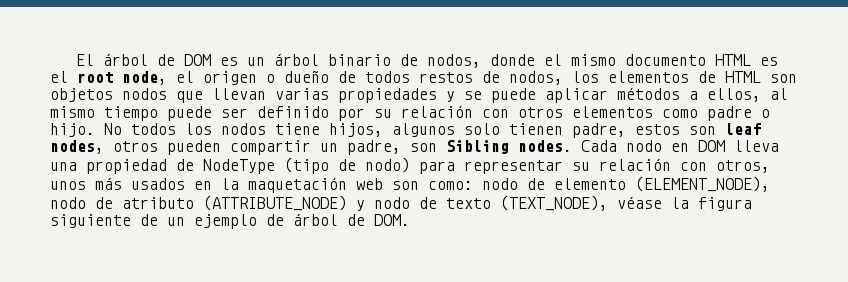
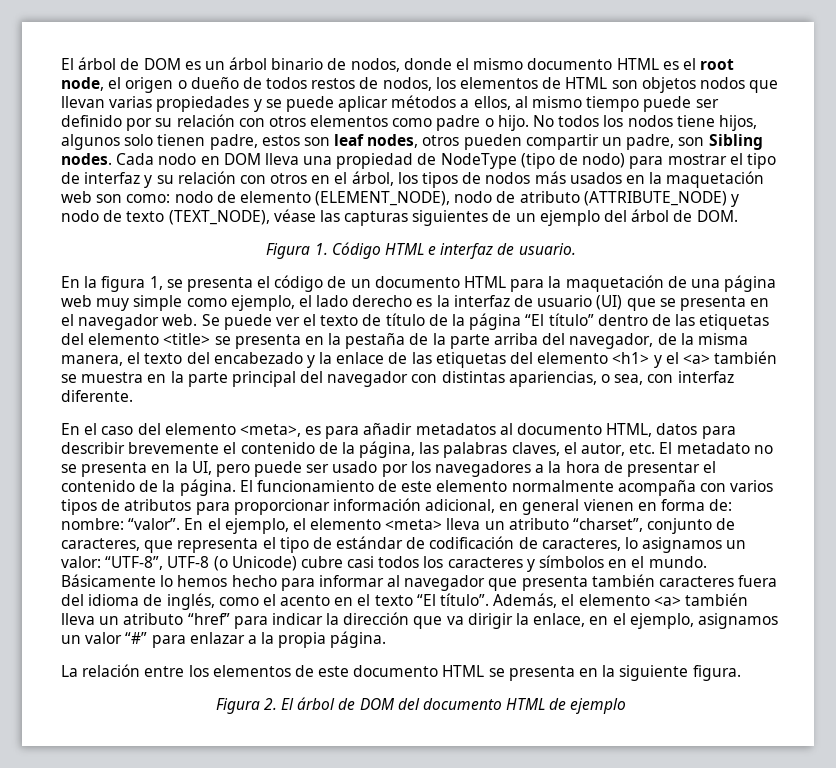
[464,158,770,174] [50,181,86,190] representar su relación con otros, unos -> [667,153,776,169] [61,171,531,188] mostrar el tipo de interfaz y su relación con otros en el árbol, los tipos de nodos
[671,197,752,211] [50,214,131,228] la figura siguiente -> [319,210,489,226] las capturas siguientes
[266,214,284,226] de -> [604,210,628,222] del
(410, 220) none -> [266,242,576,259] [61,275,777,292] [61,295,770,311] [61,313,770,330] [61,333,748,349] [61,351,778,368] [61,371,734,387] [61,390,133,402] [61,423,736,439] [61,441,773,458] [61,461,717,477] [61,479,774,496] [61,498,733,515] [61,518,736,534] [61,536,747,553] [61,555,707,572] [61,574,778,591] [61,593,748,610] [61,612,778,629] [61,631,387,648] [61,664,741,681] [215,697,627,714] // Figura 1. Código HTML e interfaz de usuario. // En la figura 1, se presenta el código de un documento HTML para la maquetación de una página web muy simple como ejemplo, el lado derecho es la interfaz de usuario (UI) que se presenta en el navegador web. Se puede ver el texto de título de la página “El título” dentro de las etiquetas del elemento <title> se presenta en la pestaña de la parte arriba del navegador, de la misma manera, el texto del encabezado y la enlace de las etiquetas del elemento <h1> y el <a> también se muestra en la parte principal del navegador con distintas apariencias, o sea, con interfaz diferente. // En el caso del elemento <meta>, es para añadir metadatos al documento HTML, datos para describir brevemente el contenido de la página, las palabras claves, el autor, etc. El metadato no se presenta en la UI, pero puede ser usado por los navegadores a la hora de presentar el contenido de la página. El funcionamiento de este elemento normalmente acompaña con varios tipos de atributos para proporcionar información adicional, en general vienen en forma de: nombre: “valor”. En el ejemplo, el elemento <meta> lleva un atributo “charset”, conjunto de caracteres, que representa el tipo de estándar de codificación de caracteres, lo asignamos un valor: “UTF-8”, UTF-8 (o Unicode) cubre casi todos los caracteres y símbolos en el mundo. Básicamente lo hemos hecho para informar al navegador que presenta también caracteres fuera del idioma de inglés, como el acento en el texto “El título”. Además, el elemento <a> también lleva un atributo “href” para indicar la dirección que va dirigir la enlace, en el ejemplo, asignamos un valor “#” para enlazar a la propia página. // La relación entre los elementos de este documento HTML se presenta en la siguiente figura. // Figura 2. El árbol de DOM del documento HTML de ejemplo

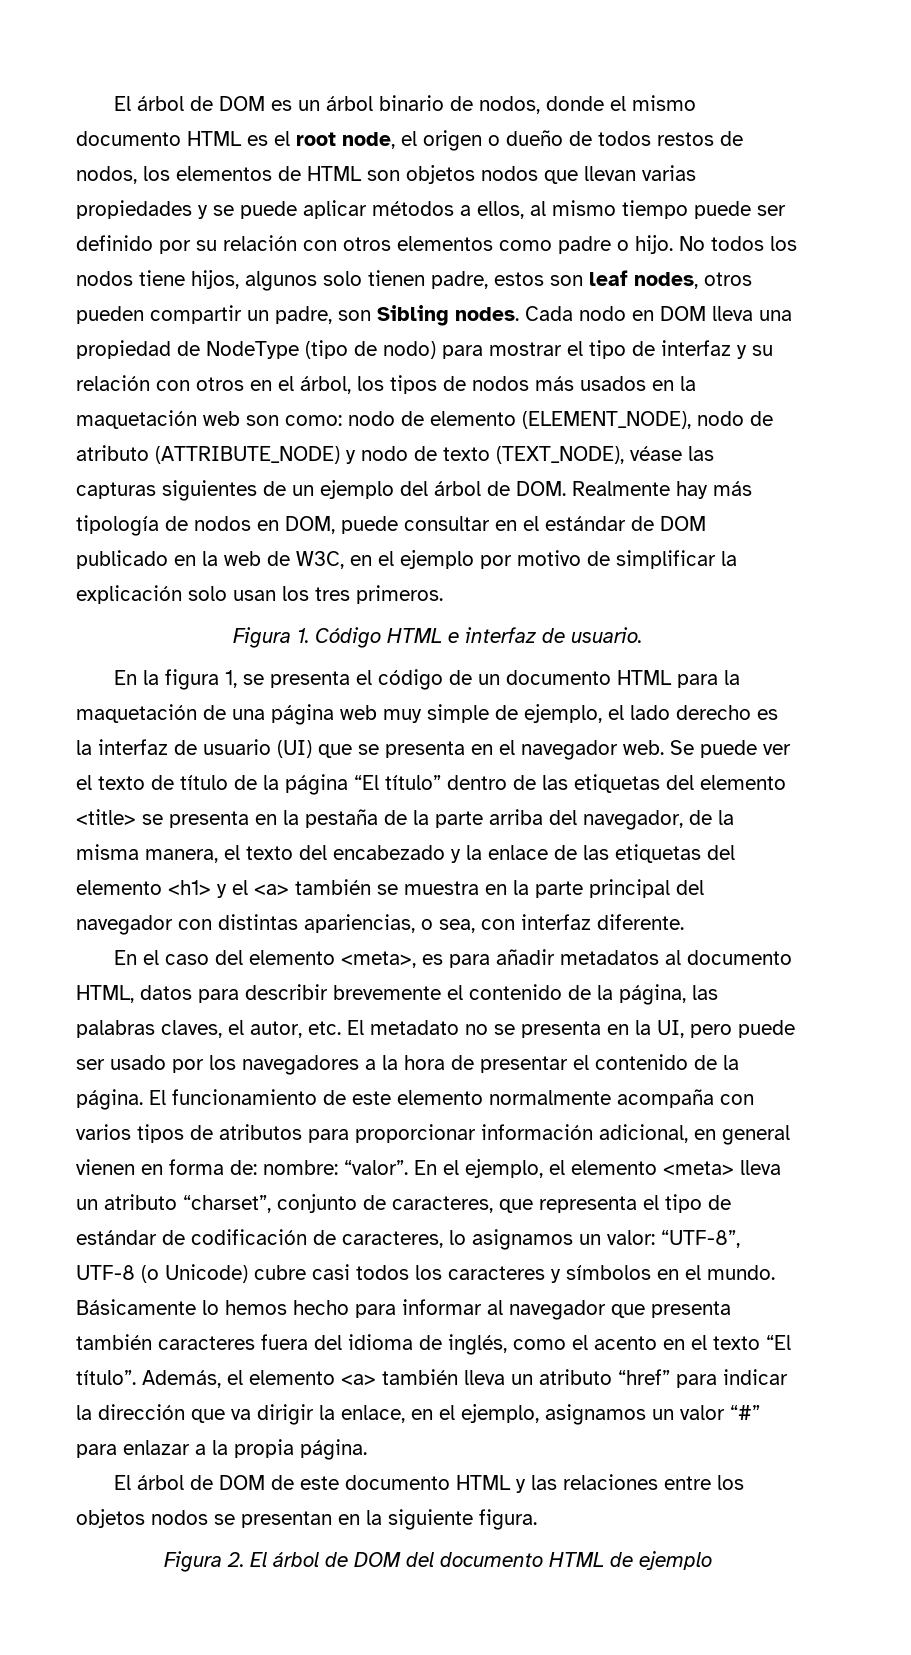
(738, 216) none -> [572,481,752,499] [76,515,706,536] [76,550,737,569] [76,585,443,604] Realmente hay más tipología de nodos en DOM, puede consultar en el estándar de DOM publicado en la web de W3C, en el ejemplo por motivo de simplificar la explicación solo usan los tres primeros.
[186,298,227,307] como -> [495,705,518,720] de
[61,664,575,681] La relación entre los elementos de este documento HTML se presenta -> [113,1474,744,1493] [76,1509,332,1528] El árbol de DOM de este documento HTML y las relaciones entre los objetos nodos se presentan

